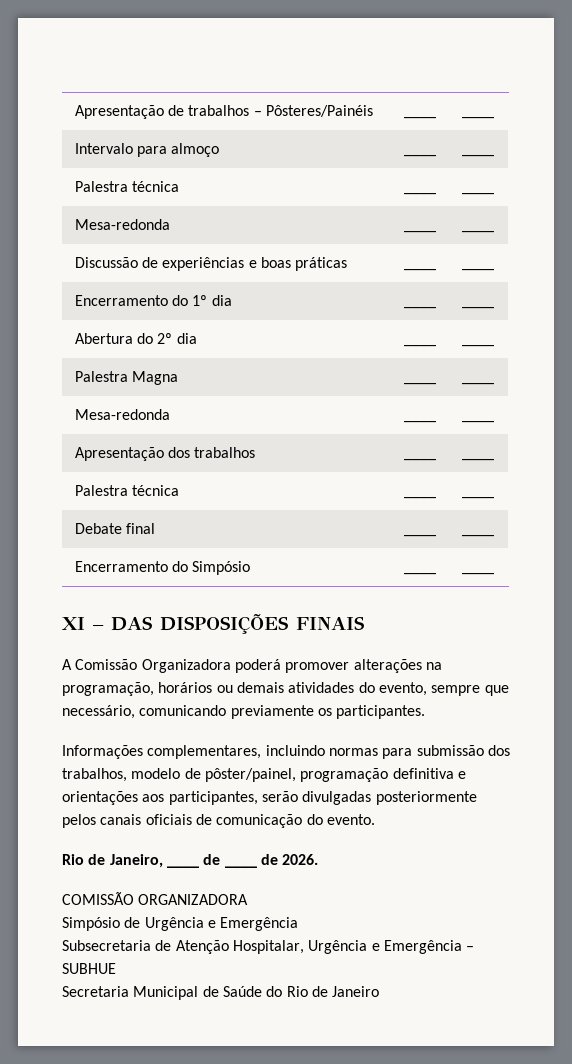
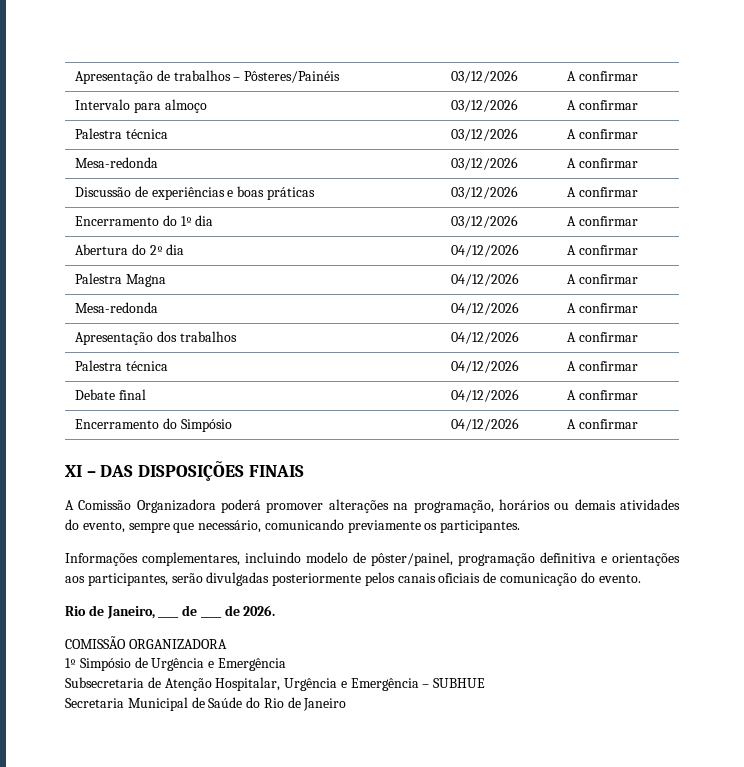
[403,116,436,119] [461,116,494,119] ____ | ____ -> [451,70,519,83] [567,71,638,81] 03/12/2026 | A confirmar
[403,154,436,157] [461,154,494,157] [74,181,179,192] [403,192,436,195] [461,192,494,195] [74,219,170,230] [403,230,436,233] [461,230,494,233] ____ | ____ // Palestra técnica | ____ | ____ // Mesa-redonda | ____ | ____ -> [451,99,519,112] [567,100,638,110] [75,128,168,139] [451,128,519,141] [567,129,638,139] [75,157,159,168] [451,157,519,170] [567,158,638,168] 03/12/2026 | A confirmar // Palestra técnica | 03/12/2026 | A confirmar // Mesa-redonda | 03/12/2026 | A confirmar
[403,268,436,271] [461,268,494,271] ____ | ____ -> [451,186,519,199] [567,187,638,197] 03/12/2026 | A confirmar
[403,306,436,309] [461,306,494,309] ____ | ____ -> [451,215,519,228] [567,216,638,226] 03/12/2026 | A confirmar
[403,344,436,347] [461,344,494,347] ____ | ____ -> [451,244,520,257] [567,245,638,255] 04/12/2026 | A confirmar
[403,382,436,385] [461,382,494,385] [74,409,170,420] [403,420,436,423] [461,420,494,423] ____ | ____ // Mesa-redonda | ____ | ____ -> [451,273,520,286] [567,274,638,284] [75,302,159,313] [451,302,520,315] [567,303,638,313] 04/12/2026 | A confirmar // Mesa-redonda | 04/12/2026 | A confirmar
[403,458,436,461] [461,458,494,461] [74,485,179,496] [403,496,436,499] [461,496,494,499] ____ | ____ // Palestra técnica | ____ | ____ -> [451,331,520,344] [567,332,638,342] [75,360,168,371] [451,360,520,373] [567,361,638,371] 04/12/2026 | A confirmar // Palestra técnica | 04/12/2026 | A confirmar
[403,534,436,537] [461,534,494,537] ____ | ____ -> [451,389,520,402] [567,390,638,400] 04/12/2026 | A confirmar
[403,572,436,575] [461,572,494,575] ____ | ____ -> [451,418,520,431] [567,419,638,429] 04/12/2026 | A confirmar
[328,745,510,759] [62,768,127,782] normas para submissão dos trabalhos, -> (301, 557) none
(249, 899) none -> [65,658,76,668] 1º

